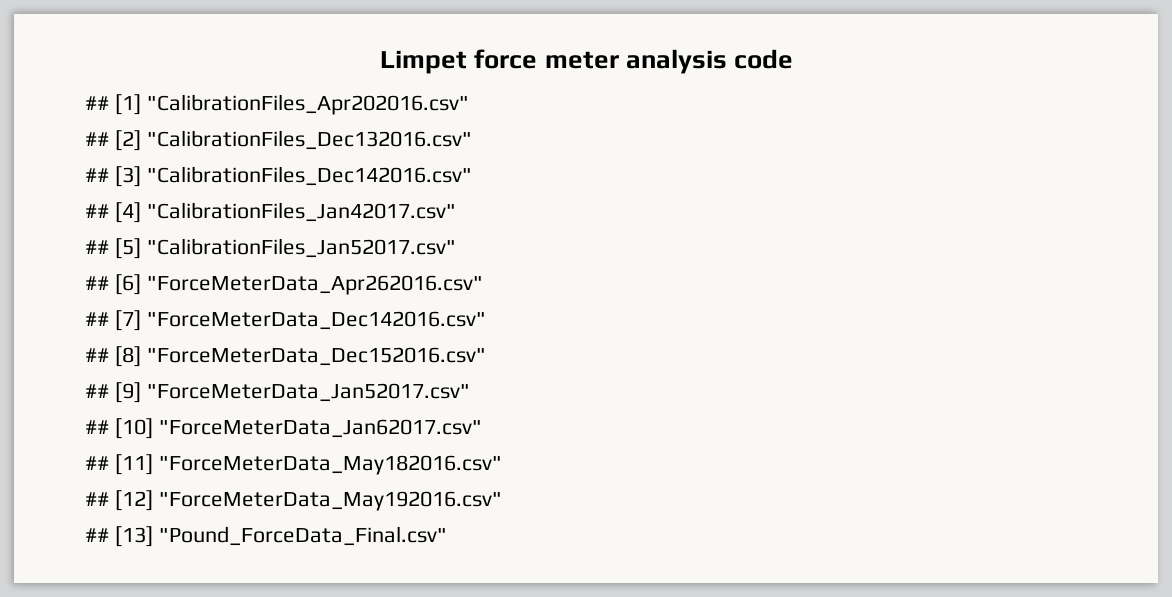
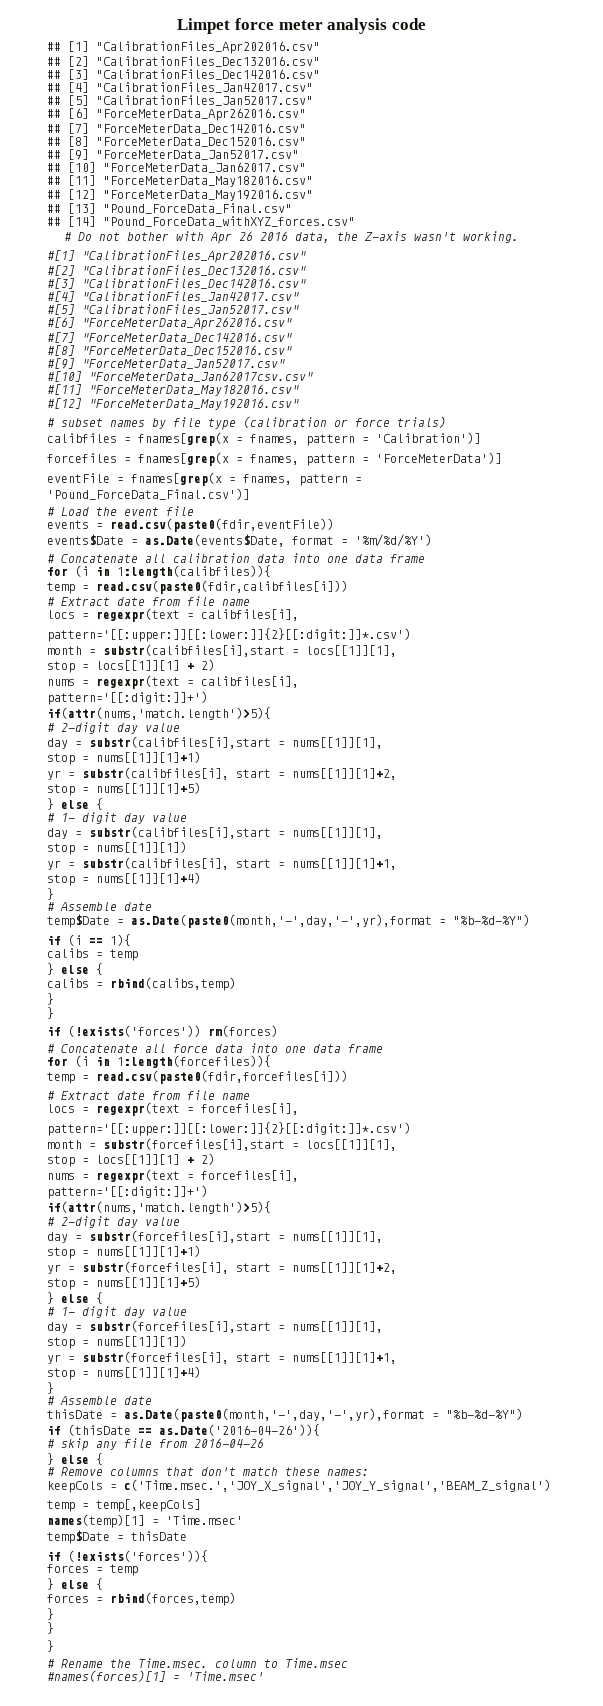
(447, 536) none -> [47,216,355,227] [64,231,520,244] [47,250,306,263] [47,265,306,276] [47,278,306,289] [47,291,299,302] [47,304,299,315] [47,317,292,330] [47,332,292,343] [47,345,292,356] [47,358,285,369] [47,371,313,382] [47,384,299,396] [47,398,299,410] [47,416,446,430] [47,432,481,446] [47,452,502,466] [47,472,362,486] [47,488,250,500] [47,506,194,516] [47,518,334,532] [47,534,432,547] [47,553,425,563] [47,565,271,578] [47,580,348,594] [47,596,250,606] [47,608,299,622] [47,628,411,642] [47,644,397,657] [47,659,215,673] [47,675,299,689] [47,691,208,705] [47,707,271,720] [47,722,180,734] [47,736,383,749] [47,751,201,765] [47,767,397,780] [47,782,201,796] [47,798,103,810] [47,812,187,824] [47,826,383,839] [47,841,187,855] [47,857,397,870] [47,872,201,886] [47,888,54,900] [47,902,152,911] [47,914,530,928] [47,934,131,946] [47,948,138,961] [47,963,103,975] [47,977,236,991] [47,993,54,1005] [47,1007,54,1019] [47,1025,278,1037] [47,1043,383,1053] [47,1055,271,1068] [47,1070,348,1084] [47,1090,250,1100] [47,1102,299,1116] [47,1122,411,1136] [47,1138,397,1151] [47,1153,215,1167] [47,1169,299,1183] [47,1185,208,1199] [47,1201,271,1214] [47,1216,180,1228] [47,1230,383,1243] [47,1245,201,1259] [47,1261,397,1274] [47,1276,201,1290] [47,1292,103,1304] [47,1306,187,1318] [47,1320,383,1333] [47,1335,187,1349] [47,1351,397,1364] [47,1366,201,1380] [47,1382,54,1394] [47,1396,152,1405] [47,1408,523,1422] [47,1424,320,1436] [47,1438,264,1451] [47,1453,103,1465] [47,1467,369,1476] [47,1479,551,1493] [47,1499,201,1512] [47,1514,243,1528] [47,1530,187,1544] [47,1550,208,1562] [47,1564,138,1576] [47,1578,103,1590] [47,1592,236,1606] [47,1608,54,1620] [47,1622,54,1634] [47,1640,54,1652] [47,1658,348,1668] [47,1670,264,1682] // ## [14] "Pound_ForceData_withXYZ_forces.csv" // # Do not bother with Apr 26 2016 data, the Z-axis wasn't working. // #[1] "CalibrationFiles_Apr202016.csv" // #[2] "CalibrationFiles_Dec132016.csv" // #[3] "CalibrationFiles_Dec142016.csv" // #[4] "CalibrationFiles_Jan42017.csv" // #[5] "CalibrationFiles_Jan52017.csv" // #[6] "ForceMeterData_Apr262016.csv" // #[7] "ForceMeterData_Dec142016.csv" // #[8] "ForceMeterData_Dec152016.csv" // #[9] "ForceMeterData_Jan52017.csv" // #[10] "ForceMeterData_Jan62017csv.csv" // #[11] "ForceMeterData_May182016.csv" // #[12] "ForceMeterData_May192016.csv" // # subset names by file type (calibration or force trials) // calibfiles = fnames[grep(x = fnames, pattern = 'Calibration')] // forcefiles = fnames[grep(x = fnames, pattern = 'ForceMeterData')] // eventFile = fnames[grep(x = fnames, pattern = 'Pound_ForceData_Final.csv')] // # Load the event file // events = read.csv(paste0(fdir,eventFile)) // events$Date = as.Date(events$Date, format = '%m/%d/%Y') // # Concatenate all calibration data into one data frame // for (i in 1:length(calibfiles)){ // temp = read.csv(paste0(fdir,calibfiles[i])) // # Extract date from file name // locs = regexpr(text = calibfiles[i], // pattern='[[:upper:]][[:lower:]]{2}[[:digit:]]*.csv') // month = substr(calibfiles[i],start = locs[[1]][1], // stop = locs[[1]][1] + 2) // nums = regexpr(text = calibfiles[i], // pattern='[[:digit:]]+') // if(attr(nums,'match.length')>5){ // # 2-digit day value // day = substr(calibfiles[i],start = nums[[1]][1], // stop = nums[[1]][1]+1) // yr = substr(calibfiles[i], start = nums[[1]][1]+2, // stop = nums[[1]][1]+5) // } else { // # 1- digit day value // day = substr(calibfiles[i],start = nums[[1]][1], // stop = nums[[1]][1]) // yr = substr(calibfiles[i], start = nums[[1]][1]+1, // stop = nums[[1]][1]+4) // } // # Assemble date // temp$Date = as.Date(paste0(month,'-',day,'-',yr),format = "%b-%d-%Y") // if (i == 1){ // calibs = temp // } else { // calibs = rbind(calibs,temp) // } // } // if (!exists('forces')) rm(forces) // # Concatenate all force data into one data frame // for (i in 1:length(forcefiles)){ // temp = read.csv(paste0(fdir,forcefiles[i])) // # Extract date from file name // locs = regexpr(text = forcefiles[i], // pattern='[[:upper:]][[:lower:]]{2}[[:digit:]]*.csv') // month = substr(forcefiles[i],start = locs[[1]][1], // stop = locs[[1]][1] + 2) // nums = regexpr(text = forcefiles[i], // pattern='[[:digit:]]+') // if(attr(nums,'match.length')>5){ // # 2-digit day value // day = substr(forcefiles[i],start = nums[[1]][1], // stop = nums[[1]][1]+1) // yr = substr(forcefiles[i], start = nums[[1]][1]+2, // stop = nums[[1]][1]+5) // } else { // # 1- digit day value // day = substr(forcefiles[i],start = nums[[1]][1], // stop = nums[[1]][1]) // yr = substr(forcefiles[i], start = nums[[1]][1]+1, // stop = nums[[1]][1]+4) // } // # Assemble date // thisDate = as.Date(paste0(month,'-',day,'-',yr),format = "%b-%d-%Y") // if (thisDate == as.Date('2016-04-26')){ // # skip any file from 2016-04-26 // } else { // # Remove columns that don't match these names: // keepCols = c('Time.msec.','JOY_X_signal','JOY_Y_signal','BEAM_Z_signal') // temp = temp[,keepCols] // names(temp)[1] = 'Time.msec' // temp$Date = thisDate // if (!exists('forces')){ // forces = temp // } else { // forces = rbind(forces,temp) // } // } // } // # Rename the Time.msec. column to Time.msec // #names(forces)[1] = 'Time.msec'

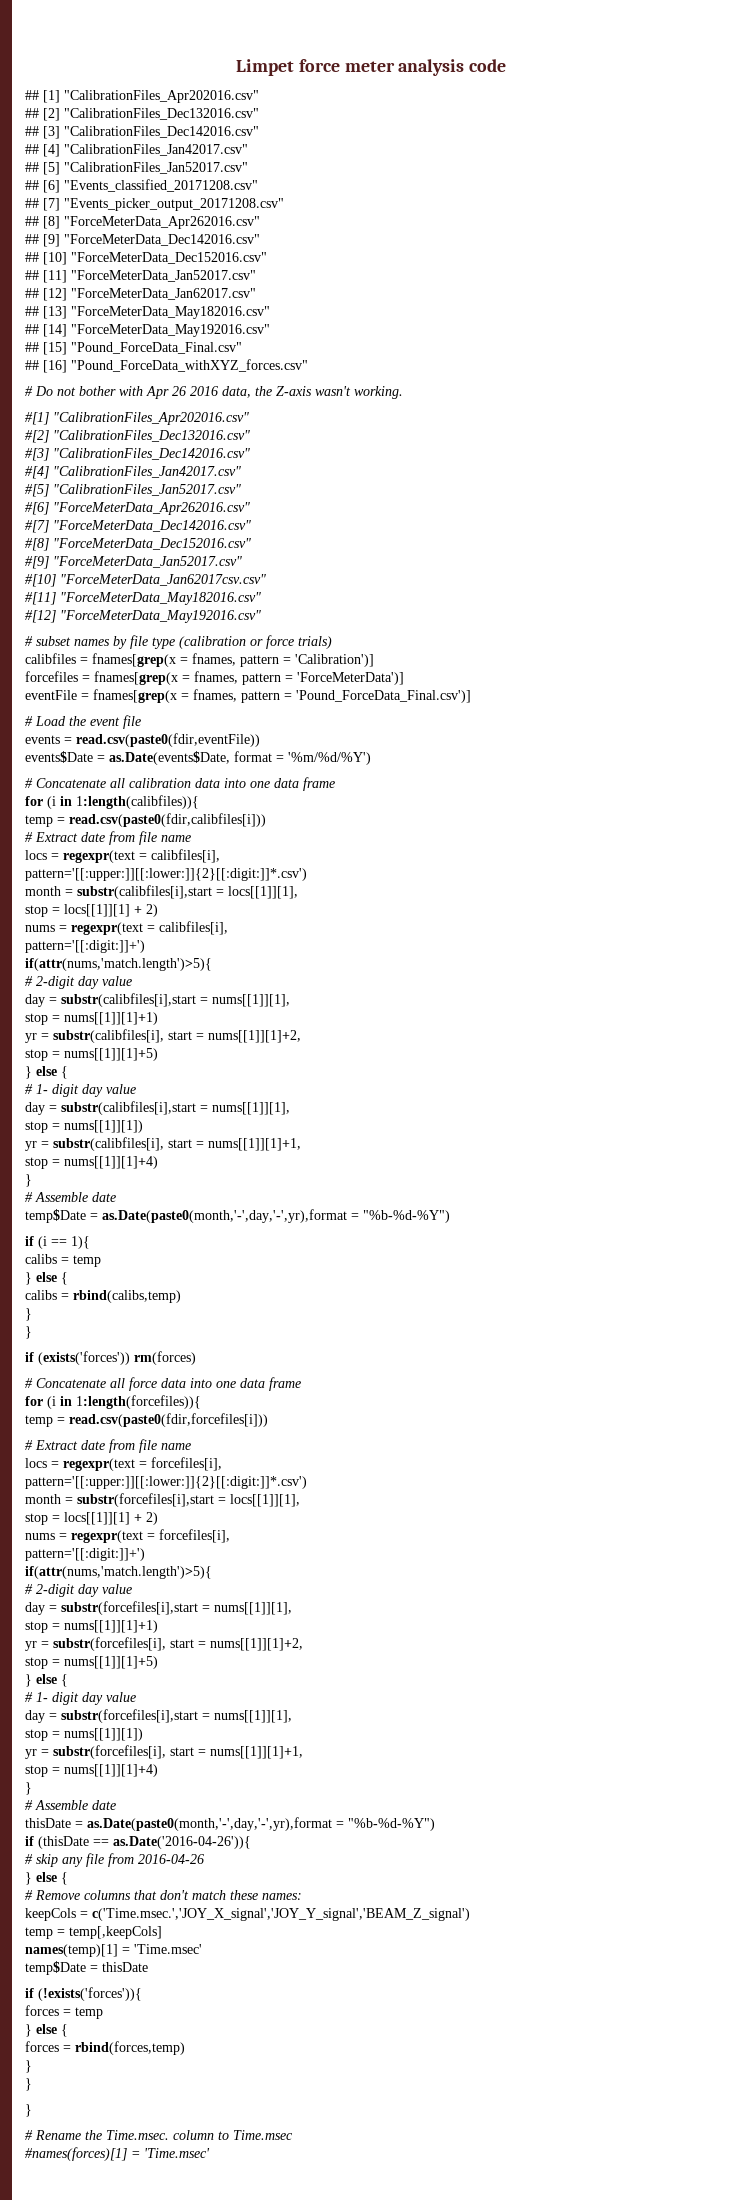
(89, 113) none -> [64,179,258,192] [25,198,284,211] [25,216,60,229] "Events_classified_20171208.csv" // ## [7] "Events_picker_output_20171208.csv" // ## [8]
[68,123,89,134] [7] -> [43,234,60,247] [9]
[68,136,89,147] [8] -> [43,252,67,265] [10]
[68,149,89,160] [9] -> [43,270,67,283] [11]
[68,162,96,173] [10] -> [43,288,67,301] [12]
[68,175,96,186] [11] -> [43,306,67,319] [13]
[68,189,96,200] [12] -> [43,324,67,337] [14]
[68,203,96,214] [13] -> [43,342,67,355] [15]
[68,216,96,227] [14] -> [43,360,67,373] [16]
[68,1025,201,1037] (!exists('forces')) -> [38,1351,130,1365] (exists('forces'))

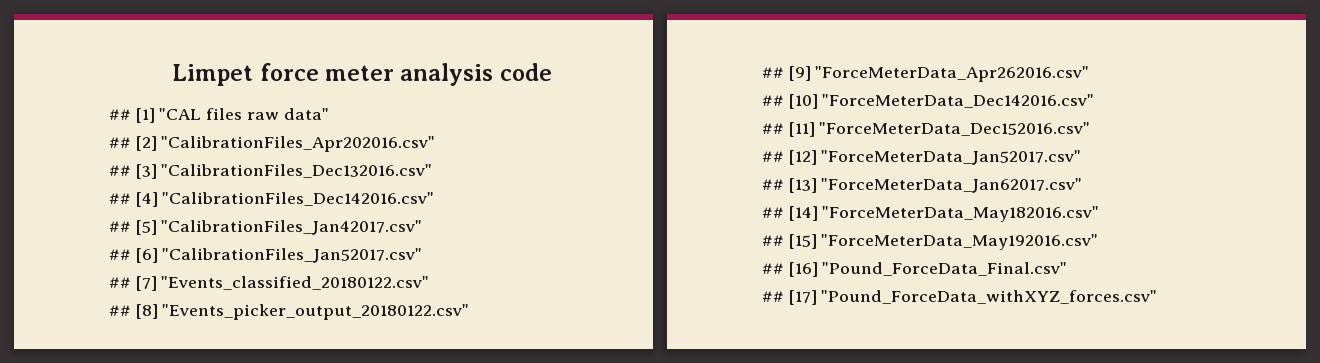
(60, 96) none -> [159,108,329,120] [109,136,157,151] "CAL files raw data" // ## [2]
[43,108,60,121] [2] -> [135,164,157,179] [3]
[43,126,60,139] [3] -> [135,192,158,207] [4]
[43,144,60,157] [4] -> [135,220,157,235] [5]
[43,162,248,175] [25,179,258,193] [5] "CalibrationFiles_Jan52017.csv" // ## [6] "Events_classified_20171208.csv" -> [135,248,423,263] [6] "CalibrationFiles_Jan52017.csv"
[64,198,284,211] "Events_picker_output_20171208.csv" -> [161,276,430,290] "Events_classified_20180122.csv"
(60, 222) none -> [162,304,470,320] [762,66,811,81] "Events_picker_output_20180122.csv" // ## [9]
[43,234,60,247] [9] -> [788,94,818,109] [10]
[43,252,67,265] [10] -> [788,122,815,137] [11]
[43,270,67,283] [11] -> [788,150,817,165] [12]
[43,288,67,301] [12] -> [788,178,817,193] [13]
[43,306,67,319] [13] -> [788,206,818,221] [14]
[43,324,67,337] [14] -> [788,234,817,249] [15]
[43,342,67,355] [15] -> [788,262,818,277] [16]
[43,360,67,373] [16] -> [788,290,817,305] [17]
[25,386,403,399] [25,412,249,425] [25,430,250,443] [25,448,250,461] [25,466,241,479] [25,484,241,497] [25,502,250,515] [25,520,251,533] [25,538,251,551] [25,556,242,569] [25,574,266,587] [25,592,261,605] [25,610,261,623] [25,635,332,649] [25,653,374,667] [25,671,404,685] [25,689,471,703] [25,715,141,729] [25,733,260,747] [25,751,371,765] [25,777,335,791] [25,795,199,809] [25,813,266,827] [25,831,191,845] [25,849,220,863] [25,868,307,881] [25,885,298,899] [25,904,158,917] [25,921,228,935] [25,940,145,953] [25,958,212,971] [25,976,132,989] [25,993,290,1007] [25,1012,158,1025] [25,1029,301,1043] [25,1048,158,1061] [25,1066,68,1079] [25,1084,136,1097] [25,1101,290,1115] [25,1120,143,1133] [25,1137,301,1151] [25,1156,158,1169] [25,1174,32,1187] [25,1192,116,1202] [25,1209,450,1223] [25,1236,90,1249] [25,1254,101,1267] [25,1272,68,1285] [25,1290,181,1303] [25,1308,32,1321] [25,1326,32,1339] [25,1351,196,1365] [25,1377,301,1391] [25,1395,201,1409] [25,1413,268,1427] [25,1439,191,1453] [25,1457,222,1471] [25,1476,307,1489] [25,1493,300,1507] [25,1512,158,1525] [25,1529,230,1543] [25,1548,145,1561] [25,1566,212,1579] [25,1584,132,1597] [25,1601,292,1615] [25,1620,158,1633] [25,1637,303,1651] [25,1656,158,1669] [25,1674,68,1687] [25,1692,136,1705] [25,1709,292,1723] [25,1728,143,1741] [25,1745,303,1759] [25,1764,158,1777] [25,1782,32,1795] [25,1800,116,1810] [25,1817,435,1831] [25,1836,251,1849] [25,1853,204,1867] [25,1872,68,1885] [25,1890,302,1900] [25,1908,470,1921] [25,1926,162,1939] [25,1944,202,1957] [25,1961,148,1975] [25,1987,142,2001] [25,2005,103,2019] [25,2024,68,2037] [25,2041,185,2055] [25,2060,32,2073] [25,2078,32,2091] [25,2104,32,2117] [25,2130,293,2140] [25,2147,210,2161] // # Do not bother with Apr 26 2016 data, the Z-axis wasn't working. // #[1] "CalibrationFiles_Apr202016.csv" // #[2] "CalibrationFiles_Dec132016.csv" // #[3] "CalibrationFiles_Dec142016.csv" // #[4] "CalibrationFiles_Jan42017.csv" // #[5] "CalibrationFiles_Jan52017.csv" // #[6] "ForceMeterData_Apr262016.csv" // #[7] "ForceMeterData_Dec142016.csv" // #[8] "ForceMeterData_Dec152016.csv" // #[9] "ForceMeterData_Jan52017.csv" // #[10] "ForceMeterData_Jan62017csv.csv" // #[11] "ForceMeterData_May182016.csv" // #[12] "ForceMeterData_May192016.csv" // # subset names by file type (calibration or force trials) // calibfiles = fnames[grep(x = fnames, pattern = 'Calibration')] // forcefiles = fnames[grep(x = fnames, pattern = 'ForceMeterData')] // eventFile = fnames[grep(x = fnames, pattern = 'Pound_ForceData_Final.csv')] // # Load the event file // events = read.csv(paste0(fdir,eventFile)) // events$Date = as.Date(events$Date, format = '%m/%d/%Y') // # Concatenate all calibration data into one data frame // for (i in 1:length(calibfiles)){ // temp = read.csv(paste0(fdir,calibfiles[i])) // # Extract date from file name // locs = regexpr(text = calibfiles[i], // pattern='[[:upper:]][[:lower:]]{2}[[:digit:]]*.csv') // month = substr(calibfiles[i],start = locs[[1]][1], // stop = locs[[1]][1] + 2) // nums = regexpr(text = calibfiles[i], // pattern='[[:digit:]]+') // if(attr(nums,'match.length')>5){ // # 2-digit day value // day = substr(calibfiles[i],start = nums[[1]][1], // stop = nums[[1]][1]+1) // yr = substr(calibfiles[i], start = nums[[1]][1]+2, // stop = nums[[1]][1]+5) // } else { // # 1- digit day value // day = substr(calibfiles[i],start = nums[[1]][1], // stop = nums[[1]][1]) // yr = substr(calibfiles[i], start = nums[[1]][1]+1, // stop = nums[[1]][1]+4) // } // # Assemble date // temp$Date = as.Date(paste0(month,'-',day,'-',yr),format = "%b-%d-%Y") // if (i == 1){ // calibs = temp // } else { // calibs = rbind(calibs,temp) // } // } // if (exists('forces')) rm(forces) // # Concatenate all force data into one data frame // for (i in 1:length(forcefiles)){ // temp = read.csv(paste0(fdir,forcefiles[i])) // # Extract date from file name // locs = regexpr(text = forcefiles[i], // pattern='[[:upper:]][[:lower:]]{2}[[:digit:]]*.csv') // month = substr(forcefiles[i],start = locs[[1]][1], // stop = locs[[1]][1] + 2) // nums = regexpr(text = forcefiles[i], // pattern='[[:digit:]]+') // if(attr(nums,'match.length')>5){ // # 2-digit day value // day = substr(forcefiles[i],start = nums[[1]][1], // stop = nums[[1]][1]+1) // yr = substr(forcefiles[i], start = nums[[1]][1]+2, // stop = nums[[1]][1]+5) // } else { // # 1- digit day value // day = substr(forcefiles[i],start = nums[[1]][1], // stop = nums[[1]][1]) // yr = substr(forcefiles[i], start = nums[[1]][1]+1, // stop = nums[[1]][1]+4) // } // # Assemble date // thisDate = as.Date(paste0(month,'-',day,'-',yr),format = "%b-%d-%Y") // if (thisDate == as.Date('2016-04-26')){ // # skip any file from 2016-04-26 // } else { // # Remove columns that don't match these names: // keepCols = c('Time.msec.','JOY_X_signal','JOY_Y_signal','BEAM_Z_signal') // temp = temp[,keepCols] // names(temp)[1] = 'Time.msec' // temp$Date = thisDate // if (!exists('forces')){ // forces = temp // } else { // forces = rbind(forces,temp) // } // } // } // # Rename the Time.msec. column to Time.msec // #names(forces)[1] = 'Time.msec' -> (1158, 297) none

